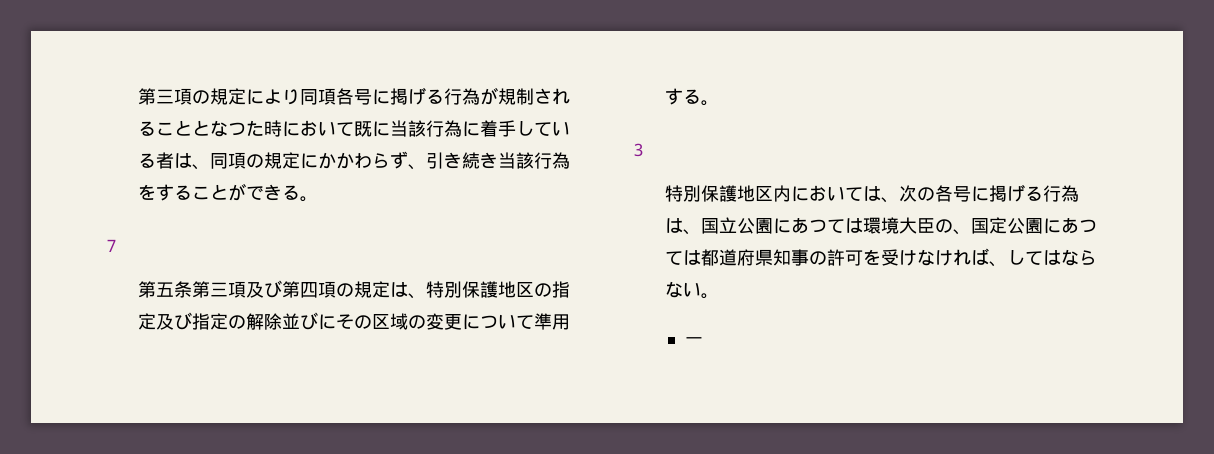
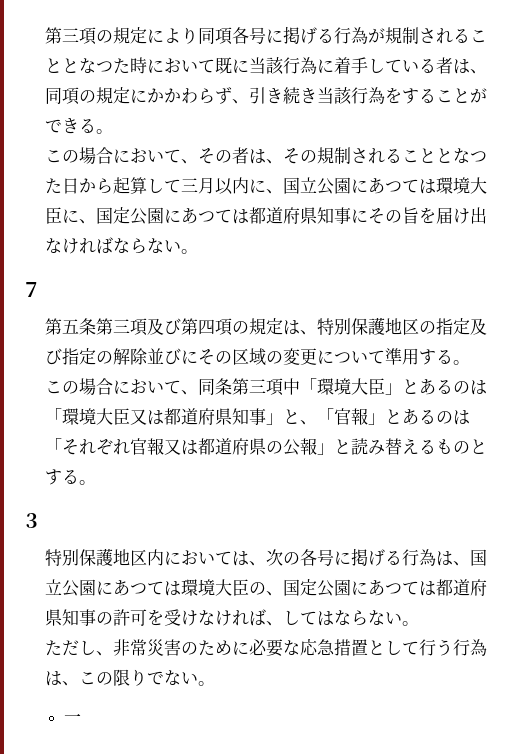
(318, 199) none -> [45,147,488,164] [45,177,488,195] [45,207,488,225] [45,237,199,254] // この場合において、その者は、その規制されることとなつた日から起算して三月以内に、国立公園にあつては環境大臣に、国定公園にあつては都道府県知事にその旨を届け出なければならない。
(719, 103) none -> [45,378,488,396] [45,408,471,425] [45,438,488,456] [45,469,97,485] // この場合において、同条第三項中「環境大臣」とあるのは「環境大臣又は都道府県知事」と、「官報」とあるのは「それぞれ官報又は都道府県の公報」と読み替えるものとする。
(719, 296) none -> [45,639,488,657] [45,669,216,686] // ただし、非常災害のために必要な応急措置として行う行為は、この限りでない。

